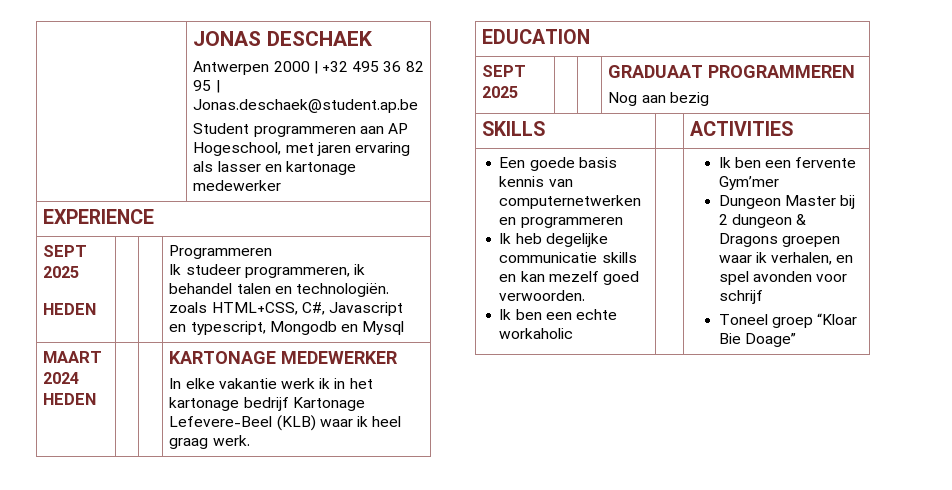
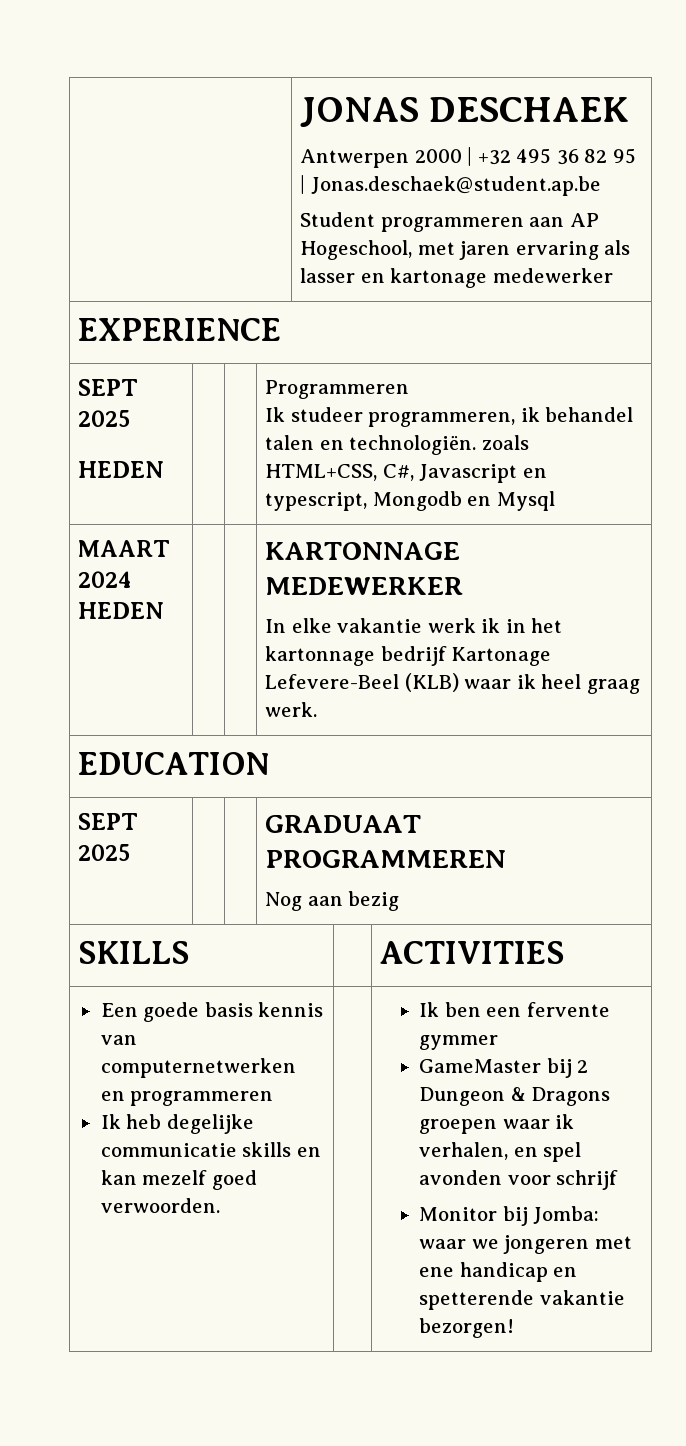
[169,351,277,364] KARTONAGE -> [265,542,461,560] KARTONNAGE
[169,397,240,411] kartonage -> [265,646,376,666] kartonnage
[499,309,618,320] [499,328,574,339] // Ik ben een echte workaholic -> (220, 1205) none
[718,176,779,190] [718,195,837,209] Gym’mer // Dungeon Master -> [419,1035,499,1050] [419,1059,542,1073] gymmer // GameMaster
[732,214,793,228] dungeon -> [419,1087,506,1106] Dungeon
[718,313,858,328] [718,333,797,347] Toneel groep “Kloar Bie Doage” -> [419,1206,600,1226] [419,1235,632,1254] [419,1262,578,1282] [419,1290,625,1310] [419,1318,515,1338] Monitor bij Jomba: waar we jongeren met ene handicap en spetterende vakantie bezorgen!

